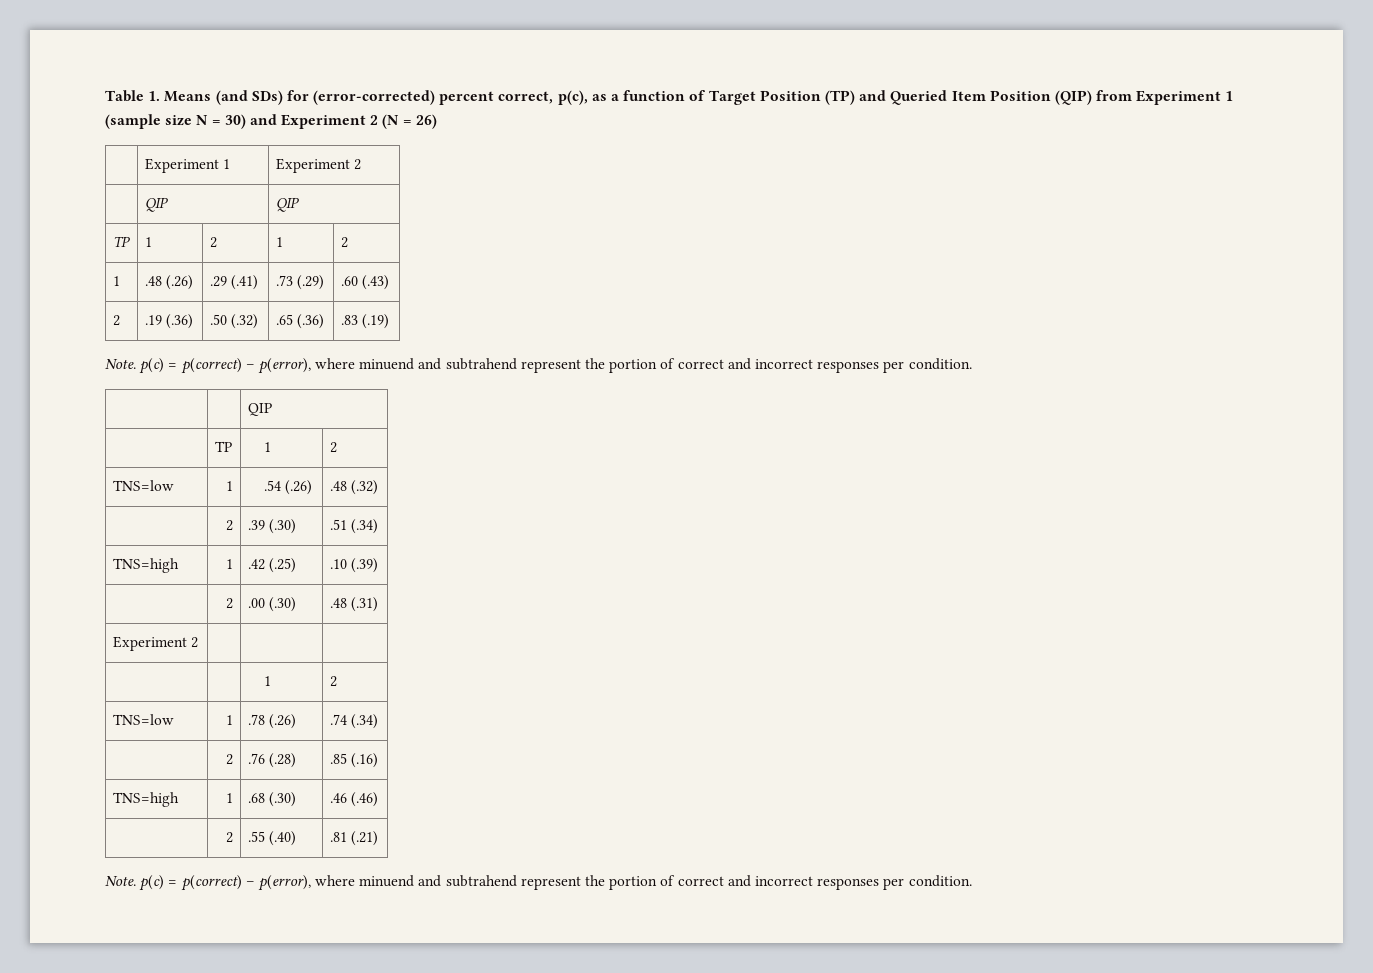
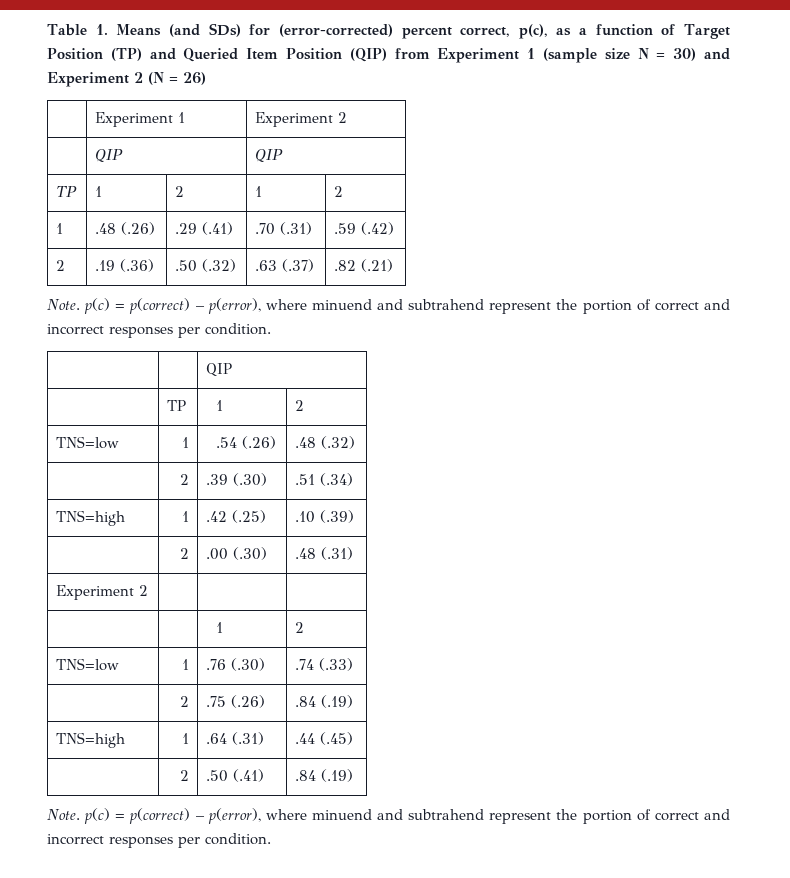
[275,275,324,290] [340,275,389,290] .73 (.29) | .60 (.43) -> [255,222,313,235] [334,222,395,235] .70 (.31) | .59 (.42)
[275,314,324,329] [340,314,389,329] .65 (.36) | .83 (.19) -> [255,259,315,272] [334,259,394,272] .63 (.37) | .82 (.21)
[247,714,296,729] .78 (.26) -> [206,658,266,671] .76 (.30)
[350,714,378,729] [226,754,234,765] [247,753,296,768] [329,753,378,768] [112,792,179,807] [226,793,234,803] [247,792,296,807] [329,792,378,807] [226,832,234,843] [247,831,296,846] [329,831,378,846] (.34) // | 2 | .76 (.28) | .85 (.16) // TNS=high | 1 | .68 (.30) | .46 (.46) // | 2 | .55 (.40) | .81 (.21) -> [319,658,354,671] [179,696,189,707] [206,695,266,708] [295,695,354,708] [56,732,126,748] [181,733,189,744] [206,732,265,745] [295,732,354,745] [179,770,189,781] [206,769,265,782] [295,769,354,782] (.33) // | 2 | .75 (.26) | .84 (.19) // TNS=high | 1 | .64 (.31) | .44 (.45) // | 2 | .50 (.41) | .84 (.19)

